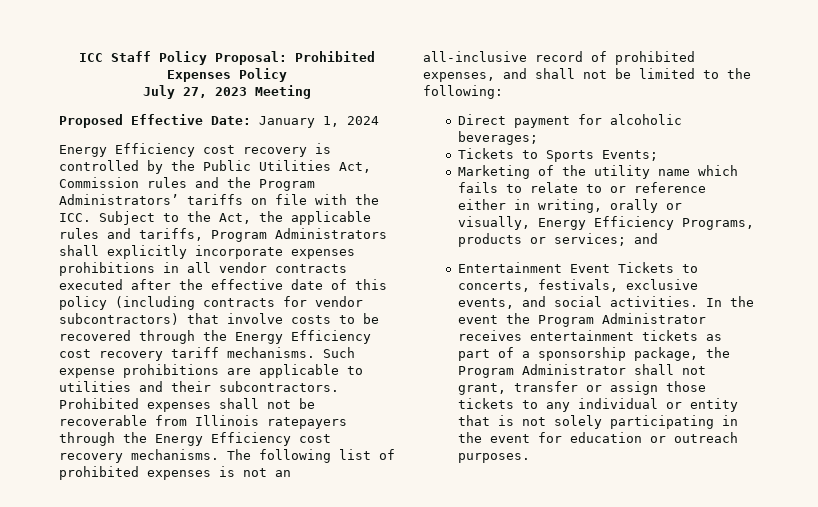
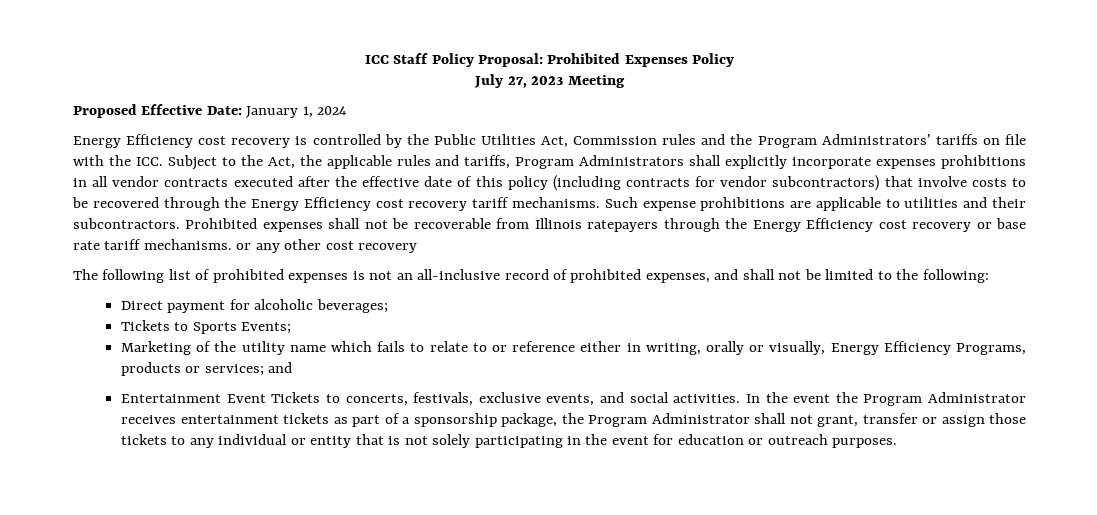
[131,449,219,460] mechanisms. -> [976,218,1027,229] [73,239,418,253] or base rate tariff mechanisms. or any other cost recovery //

